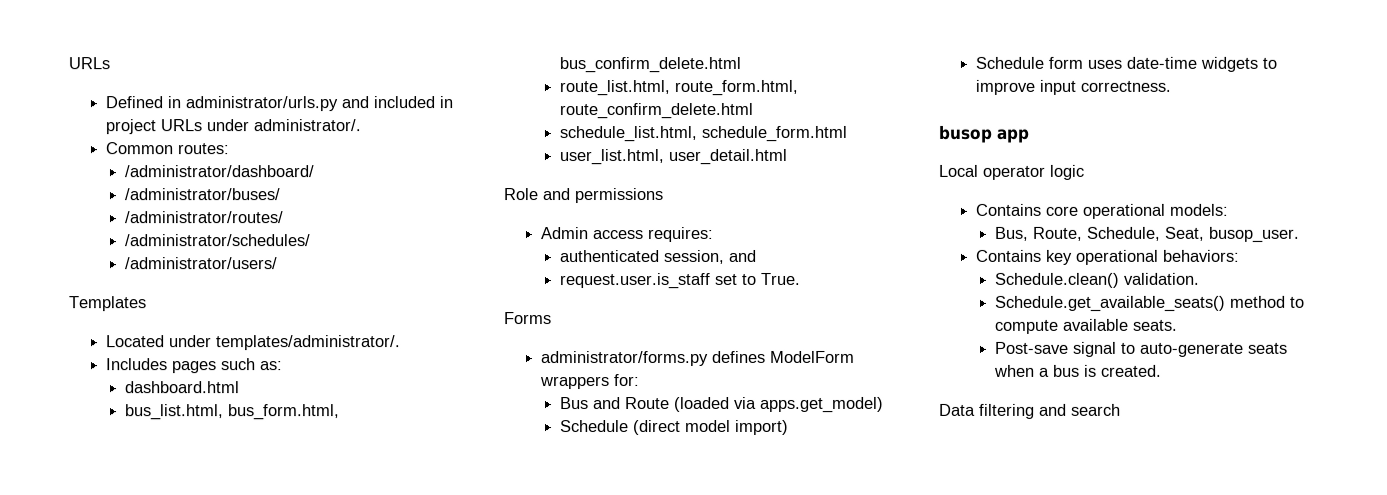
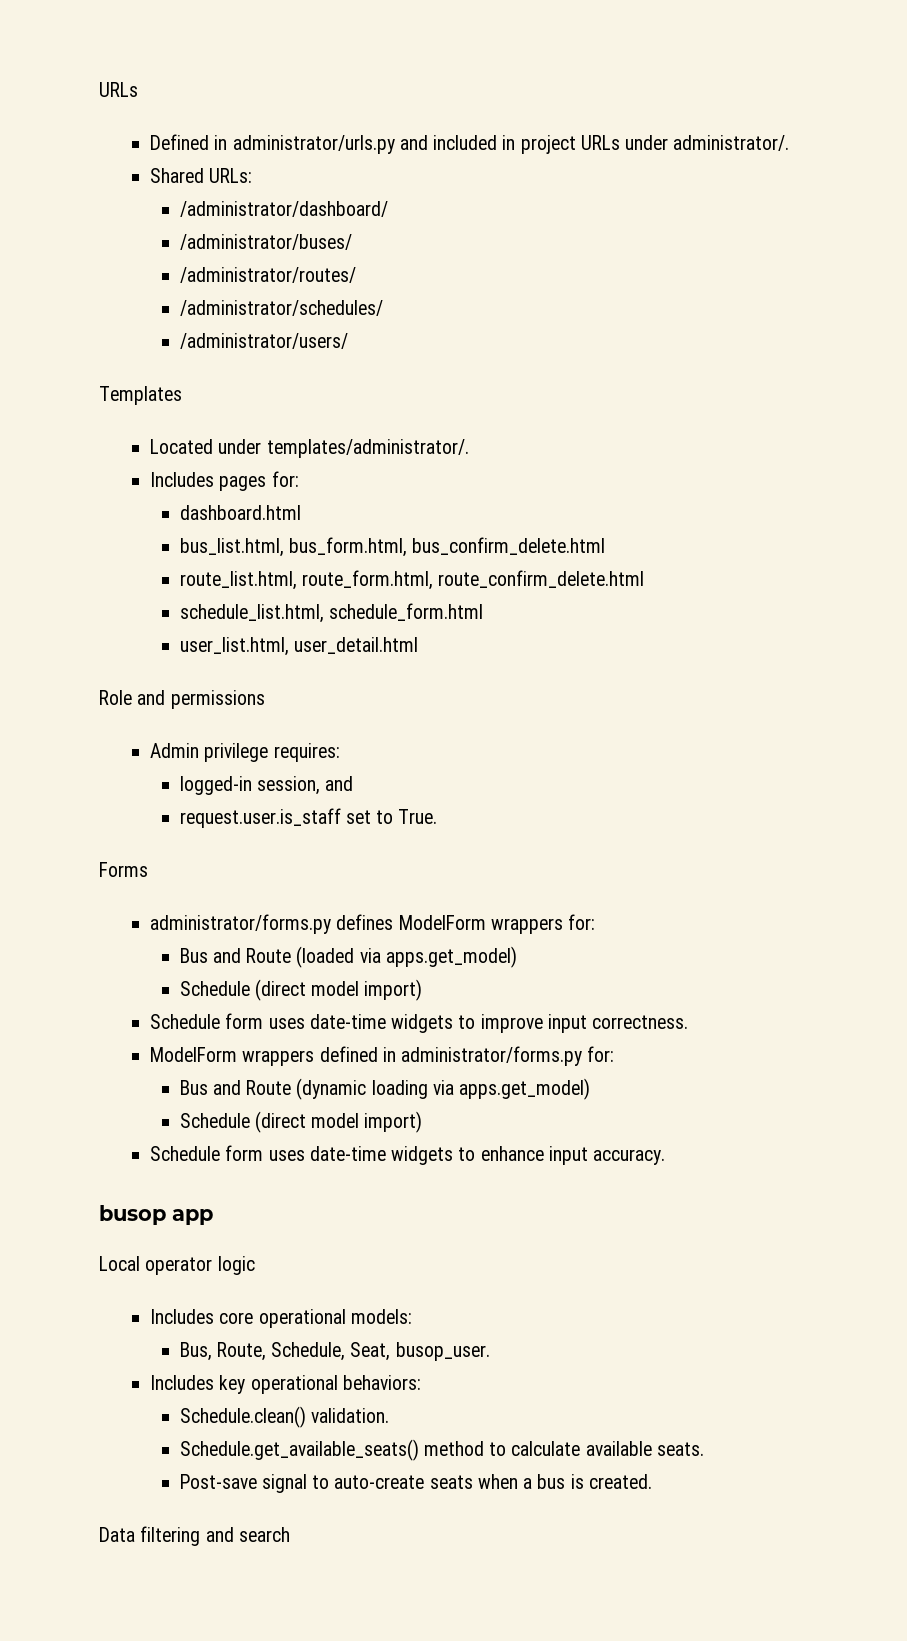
[104,142,229,155] Common routes: -> [150,168,253,183] Shared URLs:
[220,358,283,371] such as: -> [271,471,299,487] for:
[591,230,643,240] access -> [204,743,269,762] privilege
[559,250,660,263] authenticated -> [179,776,252,795] logged-in
(1171, 86) none -> [150,1046,615,1066] [179,1078,591,1100] [179,1111,423,1133] [150,1145,666,1165] // ModelForm wrappers defined in administrator/forms.py for: // Bus and Route (dynamic loading via apps.get_model) // Schedule (direct model import) // Schedule form uses date-time widgets to enhance input accuracy.
[974,203,1041,216] Contains -> [150,1309,215,1324] Includes
[975,249,1042,262] Contains -> [150,1375,215,1390] Includes
[994,319,1059,334] compute -> [511,1441,581,1456] calculate
[1139,342,1244,357] auto-generate -> [334,1475,425,1489] auto-create

